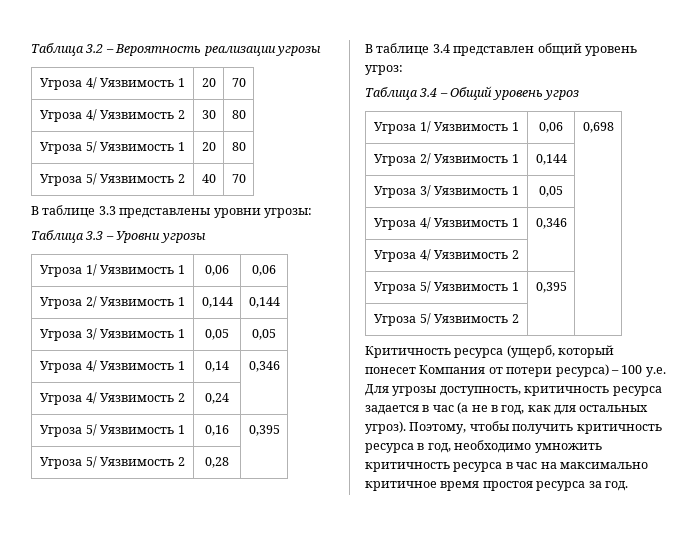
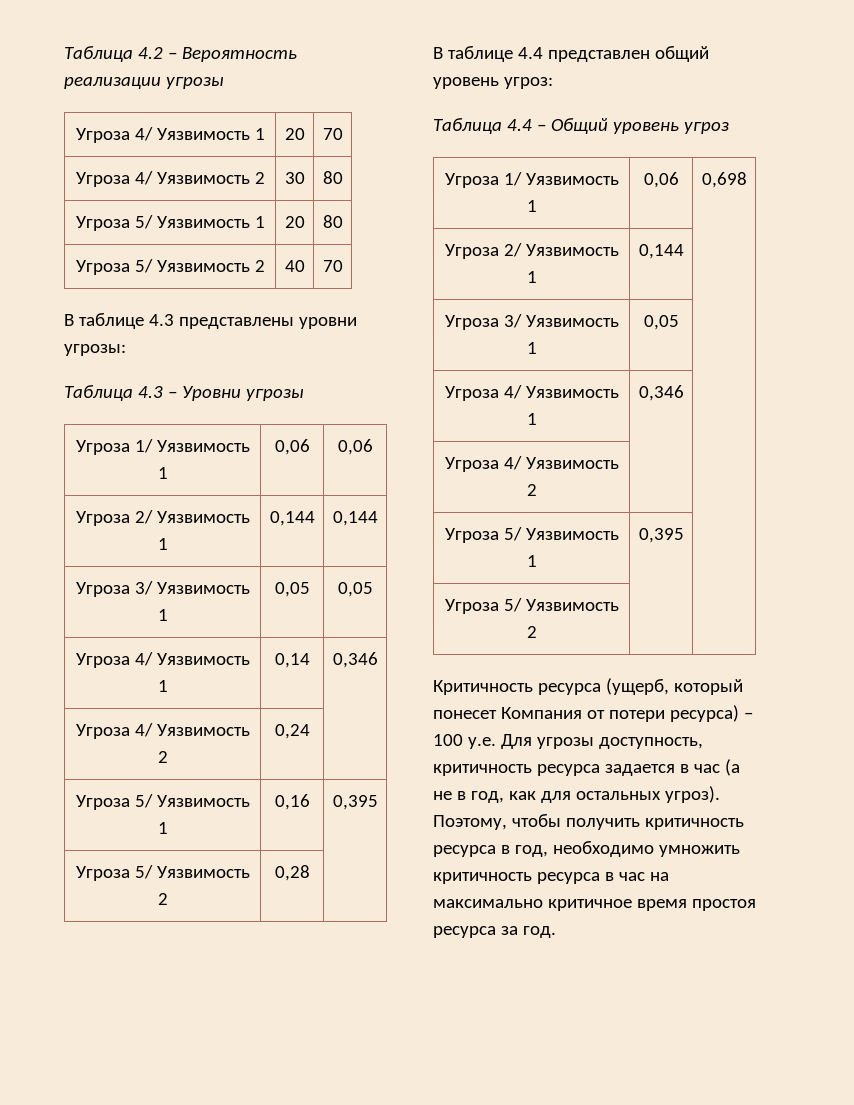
[31,43,104,56] Таблица 3.2 -> [64,46,163,62] Таблица 4.2
[98,206,116,215] 3.3 -> [148,314,174,326] 4.3
[85,231,104,240] 3.3 -> [137,386,163,398] 4.3
[432,44,450,53] 3.4 -> [517,47,543,59] 4.4
[419,88,438,97] 3.4 -> [506,119,532,131] 4.4

